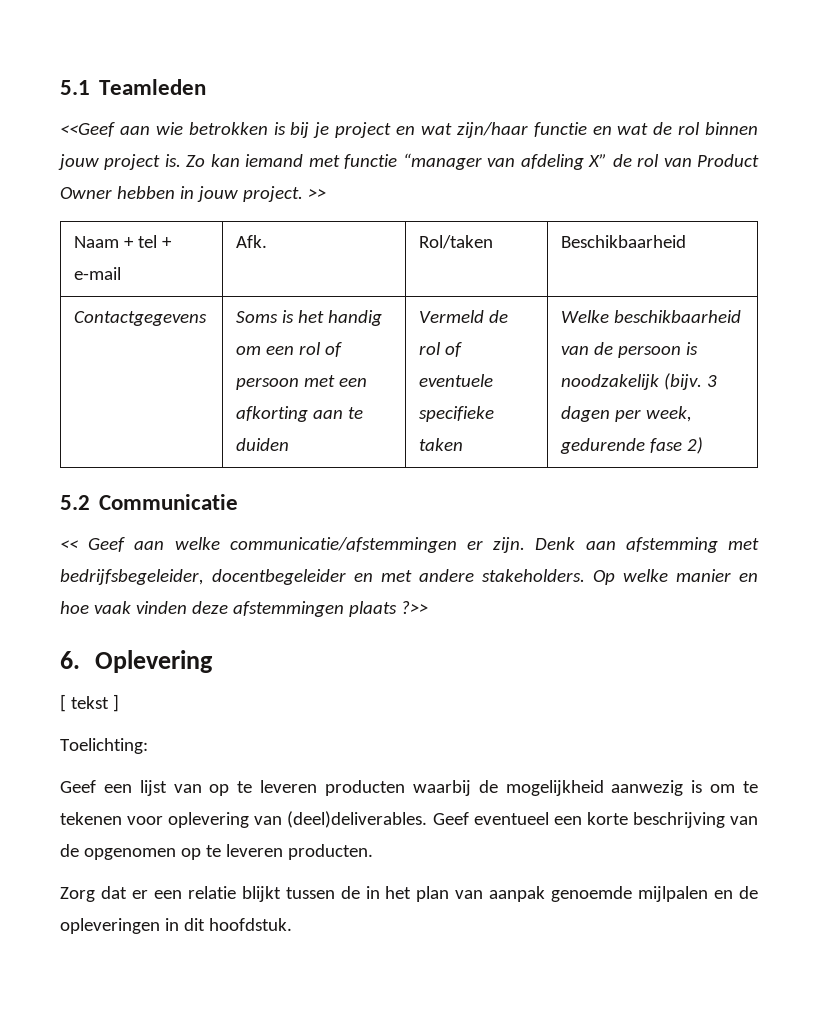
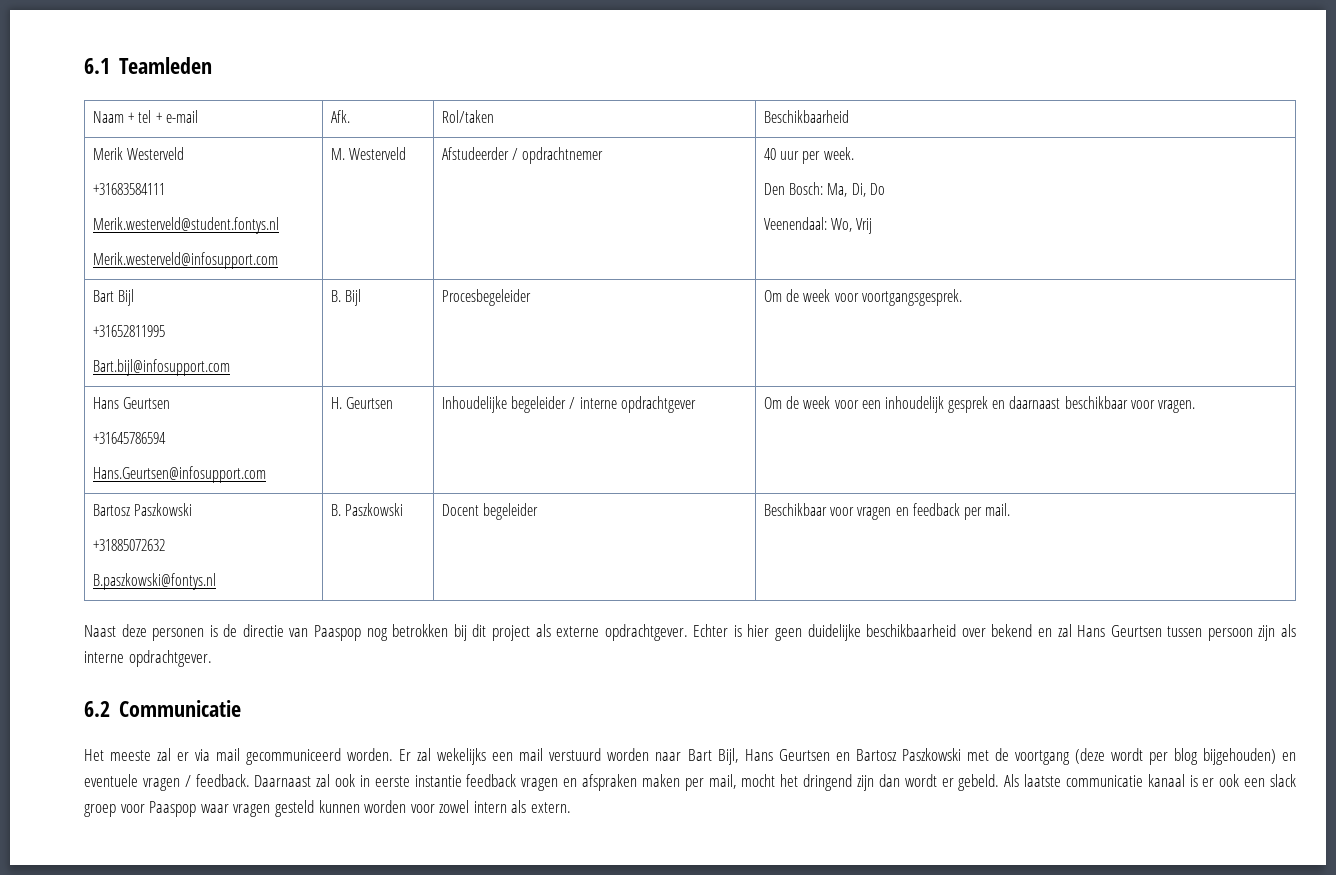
[60,80,90,95] 5.1 -> [84,58,110,74] 6.1
[60,122,758,138] [58,153,760,170] [60,186,326,202] // <<Geef aan wie betrokken is bij je project en wat zijn/haar functie en wat de rol binnen jouw project is. Zo kan iemand met functie “manager van afdeling X” de rol van Product Owner hebben in jouw project. >> -> (213, 65) none
[74,311,208,326] [236,310,383,326] [236,342,343,357] [236,375,368,390] [236,406,364,422] [236,438,290,451] [419,310,509,323] [419,342,463,357] [419,374,494,387] [419,406,495,422] [419,438,464,451] [561,310,742,323] [561,342,699,358] [561,373,718,390] [561,406,693,422] [560,437,704,454] [60,494,239,510] [60,537,759,553] [60,569,758,585] [60,601,428,617] [60,650,213,673] [60,694,119,712] [60,738,148,754] [60,780,758,796] [60,811,759,828] [60,844,373,860] [60,886,758,902] [60,918,292,934] Contactgegevens | Soms is het handig om een rol of persoon met een afkorting aan te duiden | Vermeld de rol of eventuele specifieke taken | Welke beschikbaarheid van de persoon is noodzakelijk (bijv. 3 dagen per week, gedurende fase 2) // 5.2 Communicatie // << Geef aan welke communicatie/afstemmingen er zijn. Denk aan afstemming met bedrijfsbegeleider, docentbegeleider en met andere stakeholders. Op welke manier en hoe vaak vinden deze afstemmingen plaats ?>> // 6. Oplevering // [ tekst ] // Toelichting: // Geef een lijst van op te leveren producten waarbij de mogelijkheid aanwezig is om te tekenen voor oplevering van (deel)deliverables. Geef eventueel een korte beschrijving van de opgenomen op te leveren producten. // Zorg dat er een relatie blijkt tussen de in het plan van aanpak genoemde mijlpalen en de opleveringen in dit hoofdstuk. -> [92,147,185,160] [92,183,165,195] [92,217,279,234] [92,252,278,269] [330,147,407,160] [441,147,604,164] [763,147,854,164] [763,182,885,197] [763,217,873,234] [92,289,135,306] [92,325,165,337] [92,359,230,376] [330,289,362,306] [441,289,531,306] [763,289,962,306] [92,397,171,409] [92,432,166,444] [92,466,266,483] [330,397,394,409] [441,396,696,413] [763,396,1196,413] [92,503,193,516] [92,539,165,551] [92,573,216,590] [330,503,404,516] [441,503,539,520] [763,503,1011,520] [84,624,1296,641] [84,650,212,667] [84,700,241,717] [84,748,1296,765] [84,774,1296,791] [84,800,572,817] Merik Westerveld // +31683584111 // Merik.westerveld@student.fontys.nl // Merik.westerveld@infosupport.com | M. Westerveld | Afstudeerder / opdrachtnemer | 40 uur per week. // Den Bosch: Ma, Di, Do // Veenendaal: Wo, Vrij // Bart Bijl // +31652811995 // Bart.bijl@infosupport.com | B. Bijl | Procesbegeleider | Om de week voor voortgangsgesprek. // Hans Geurtsen // +31645786594 // Hans.Geurtsen@infosupport.com | H. Geurtsen | Inhoudelijke begeleider / interne opdrachtgever | Om de week voor een inhoudelijk gesprek en daarnaast beschikbaar voor vragen. // Bartosz Paszkowski // +31885072632 // B.paszkowski@fontys.nl | B. Paszkowski | Docent begeleider | Beschikbaar voor vragen en feedback per mail. // Naast deze personen is de directie van Paaspop nog betrokken bij dit project als externe opdrachtgever. Echter is hier geen duidelijke beschikbaarheid over bekend en zal Hans Geurtsen tussen persoon zijn als interne opdrachtgever. // 6.2 Communicatie // Het meeste zal er via mail gecommuniceerd worden. Er zal wekelijks een mail verstuurd worden naar Bart Bijl, Hans Geurtsen en Bartosz Paszkowski met de voortgang (deze wordt per blog bijgehouden) en eventuele vragen / feedback. Daarnaast zal ook in eerste instantie feedback vragen en afspraken maken per mail, mocht het dringend zijn dan wordt er gebeld. Als laatste communicatie kanaal is er ook een slack groep voor Paaspop waar vragen gesteld kunnen worden voor zowel intern als extern.

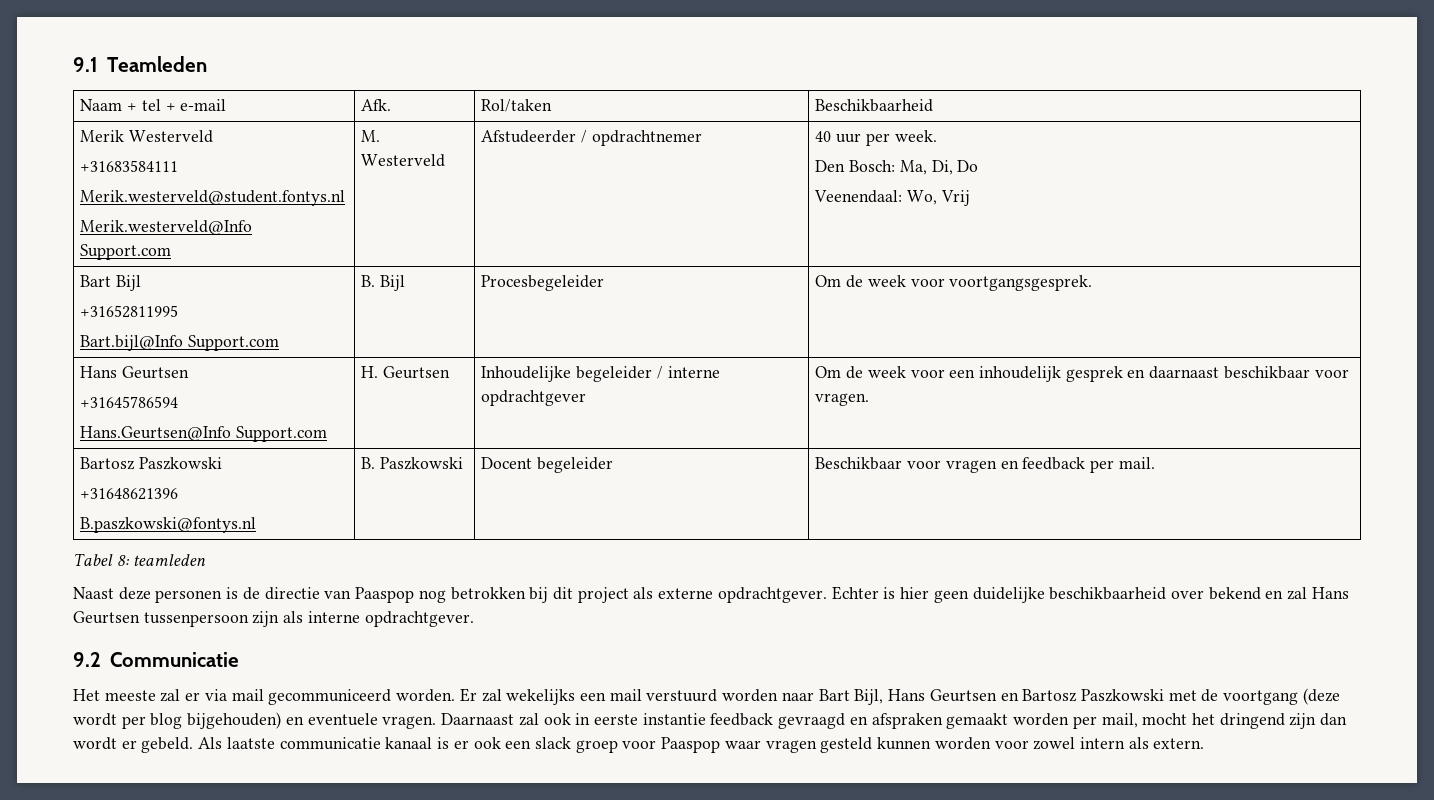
[84,58,110,74] 6.1 -> [73,57,98,72] 9.1
[92,252,278,269] Merik.westerveld@infosupport.com -> [80,220,253,235] [80,244,172,260] Merik.westerveld@Info Support.com
[92,359,230,376] Bart.bijl@infosupport.com -> [80,335,280,351] Bart.bijl@Info Support.com
[92,466,266,483] Hans.Geurtsen@infosupport.com -> [80,426,328,442] Hans.Geurtsen@Info Support.com
[92,539,165,551] +31885072632 -> [80,488,179,500] +31648621396
(1011, 509) none -> [73,553,207,566] // Tabel 8: teamleden
[1167,626,1253,641] tussen persoon -> [143,612,249,627] tussenpersoon
[84,701,110,717] 6.2 -> [73,652,101,667] 9.2
[142,774,250,791] vragen / feedback. -> [382,716,437,729] vragen.
[521,778,559,791] vragen -> [778,713,846,729] gevraagd
[641,774,680,787] maken -> [946,713,1070,729] gemaakt worden

